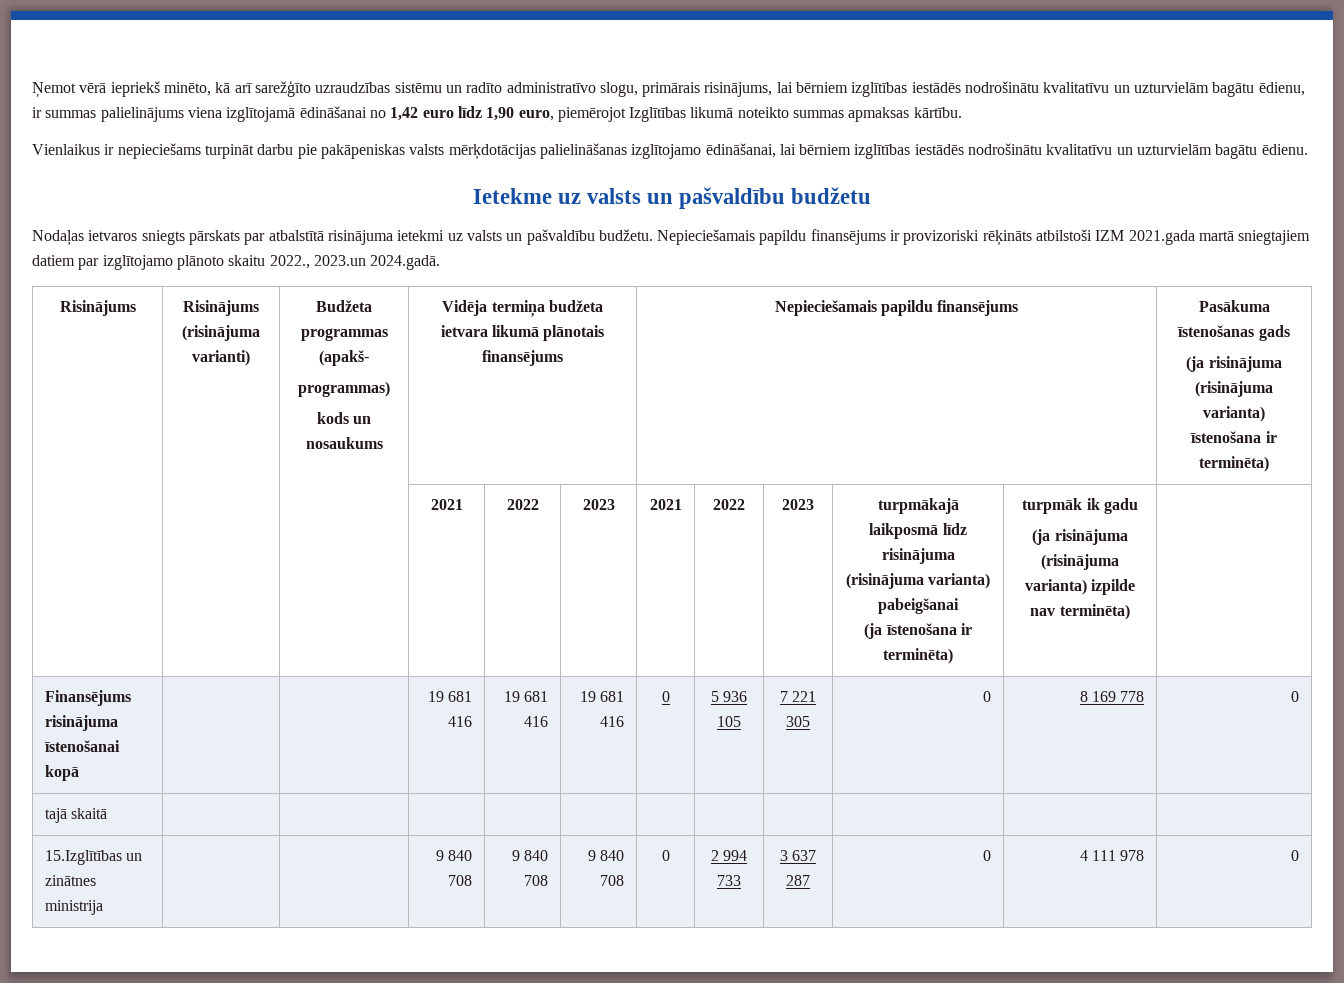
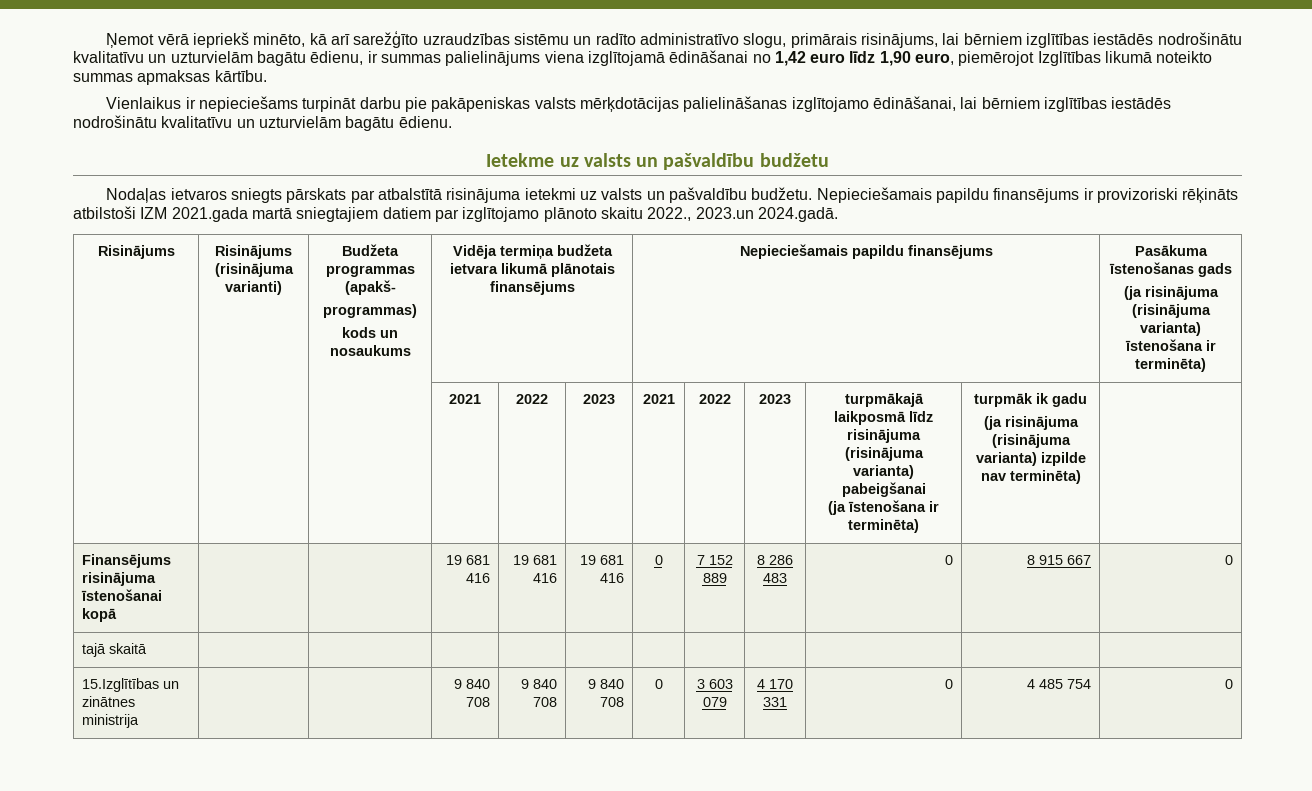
[710,691,748,702] [717,716,741,727] [779,691,817,702] [786,716,810,727] 5 936 105 | 7 221 305 -> [696,555,733,565] [702,573,727,583] [757,555,793,565] [763,573,787,583] 7 152 889 | 8 286 483
[1092,691,1145,702] 169 778 -> [1038,555,1091,565] 915 667
[710,850,748,861] [717,875,741,886] [779,850,817,861] [786,875,810,886] 2 994 733 | 3 637 287 -> [696,679,733,689] [702,697,727,707] [757,679,793,689] [763,697,787,707] 3 603 079 | 4 170 331
[1092,850,1145,861] 111 978 -> [1038,679,1091,689] 485 754

